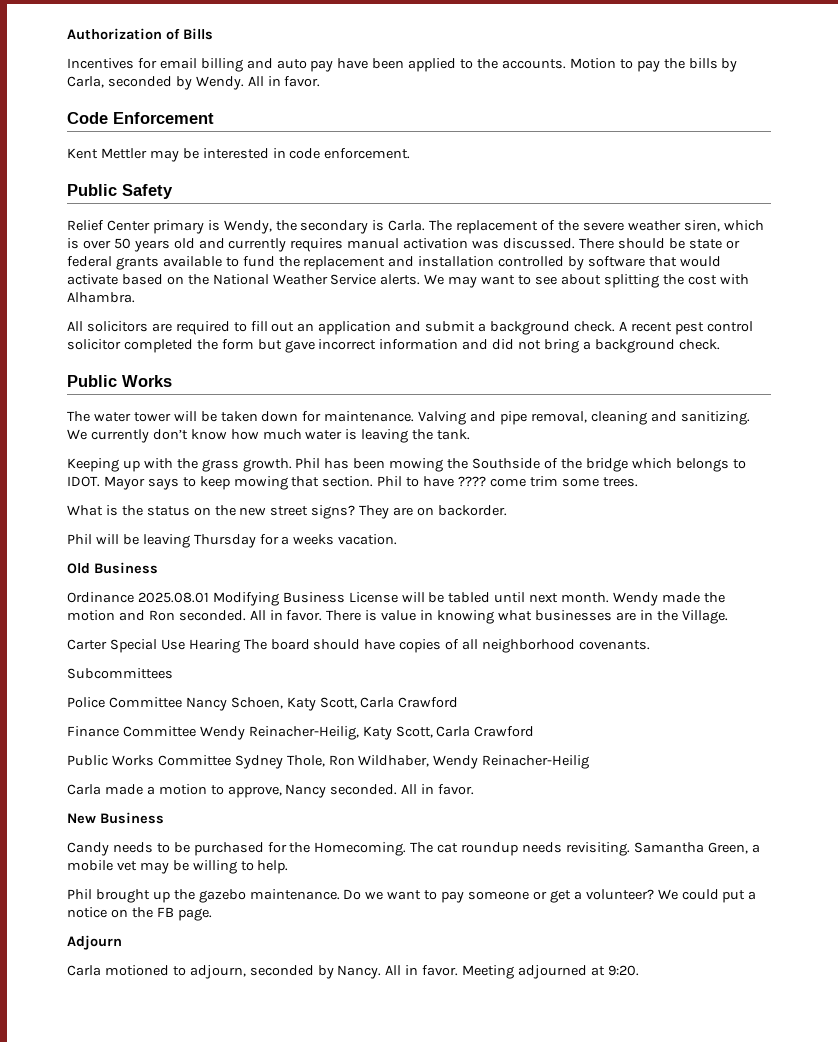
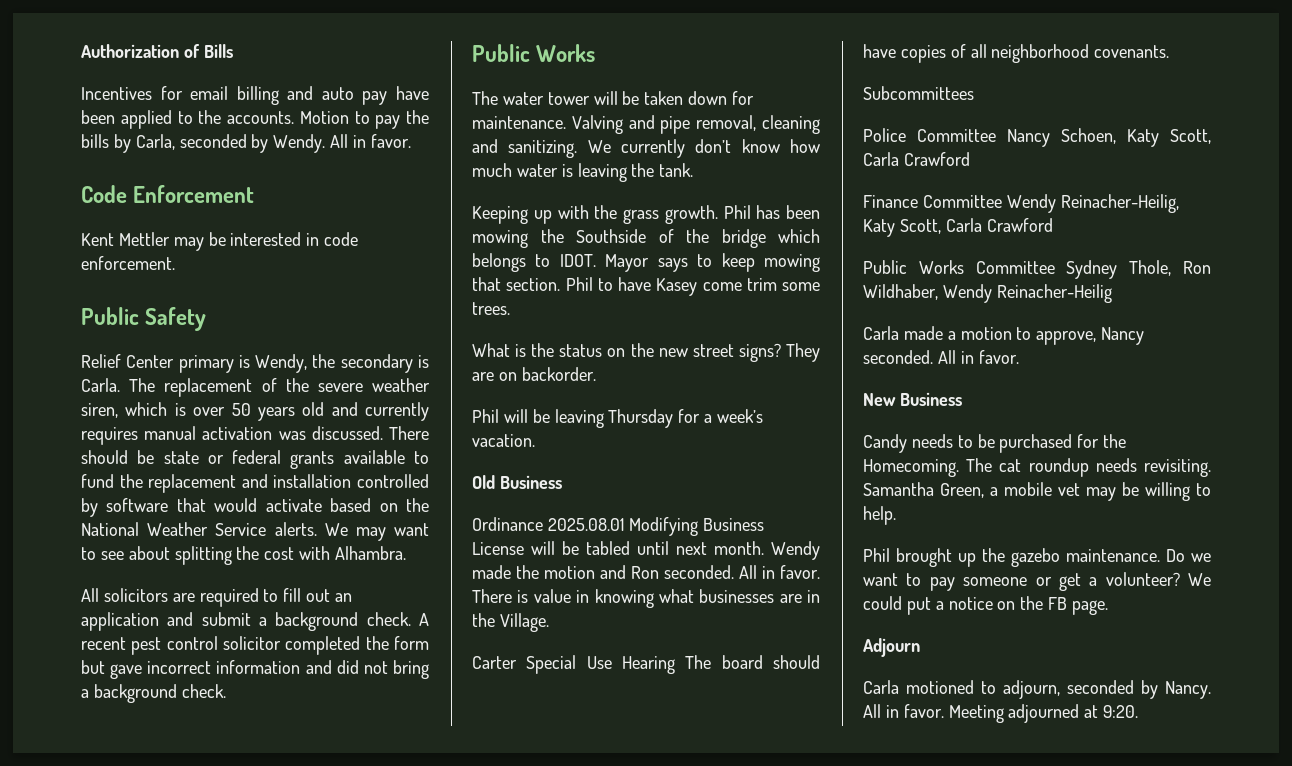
[458,476,487,487] ???? -> [656,278,698,296] Kasey
[293,534,335,545] weeks -> [717,409,764,423] week’s

